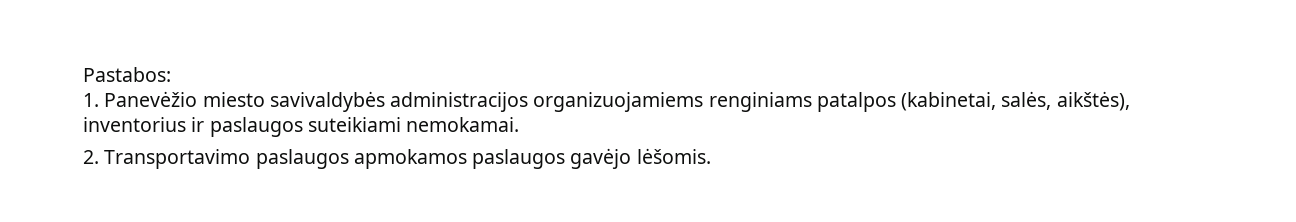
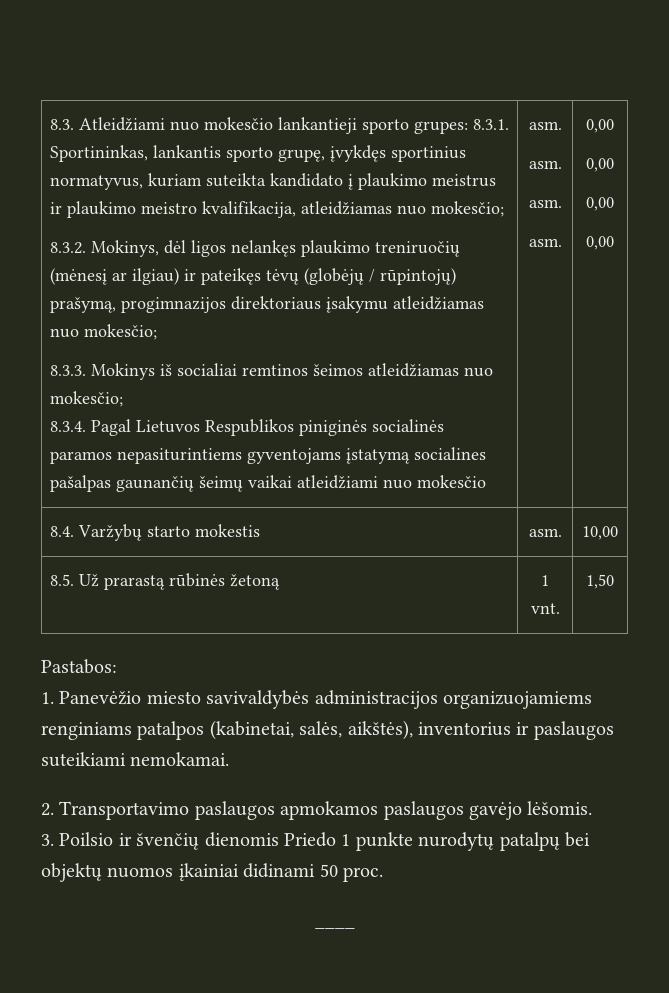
(83, 74) none -> [49,117,509,134] [49,145,466,162] [49,173,496,190] [49,201,504,218] [49,240,460,257] [49,268,456,285] [49,296,484,313] [49,324,157,340] [49,363,493,380] [49,391,123,407] [49,419,444,436] [49,447,486,464] [49,475,486,492] [528,121,562,130] [528,160,562,169] [528,199,562,208] [528,238,562,247] [586,119,614,133] [586,158,614,172] [586,197,614,211] [586,236,614,250] [49,524,260,541] [528,528,562,537] [582,526,618,540] [49,573,280,590] [541,575,549,586] [530,603,560,614] [586,574,614,589] 8.3. Atleidžiami nuo mokesčio lankantieji sporto grupes: 8.3.1. Sportininkas, lankantis sporto grupę, įvykdęs sportinius normatyvus, kuriam suteikta kandidato į plaukimo meistrus ir plaukimo meistro kvalifikacija, atleidžiamas nuo mokesčio; // 8.3.2. Mokinys, dėl ligos nelankęs plaukimo treniruočių (mėnesį ar ilgiau) ir pateikęs tėvų (globėjų / rūpintojų) prašymą, progimnazijos direktoriaus įsakymu atleidžiamas nuo mokesčio; // 8.3.3. Mokinys iš socialiai remtinos šeimos atleidžiamas nuo mokesčio; // 8.3.4. Pagal Lietuvos Respublikos piniginės socialinės paramos nepasiturintiems gyventojams įstatymą socialines pašalpas gaunančių šeimų vaikai atleidžiami nuo mokesčio | asm. // asm. // asm. // asm. | 0,00 // 0,00 // 0,00 // 0,00 // 8.4. Varžybų starto mokestis | asm. | 10,00 // 8.5. Už prarastą rūbinės žetoną | 1 vnt. | 1,50 //
(711, 156) none -> [41,832,590,851] [41,863,383,882] [314,926,355,929] // 3. Poilsio ir švenčių dienomis Priedo 1 punkte nurodytų patalpų bei objektų nuomos įkainiai didinami 50 proc. // ____

